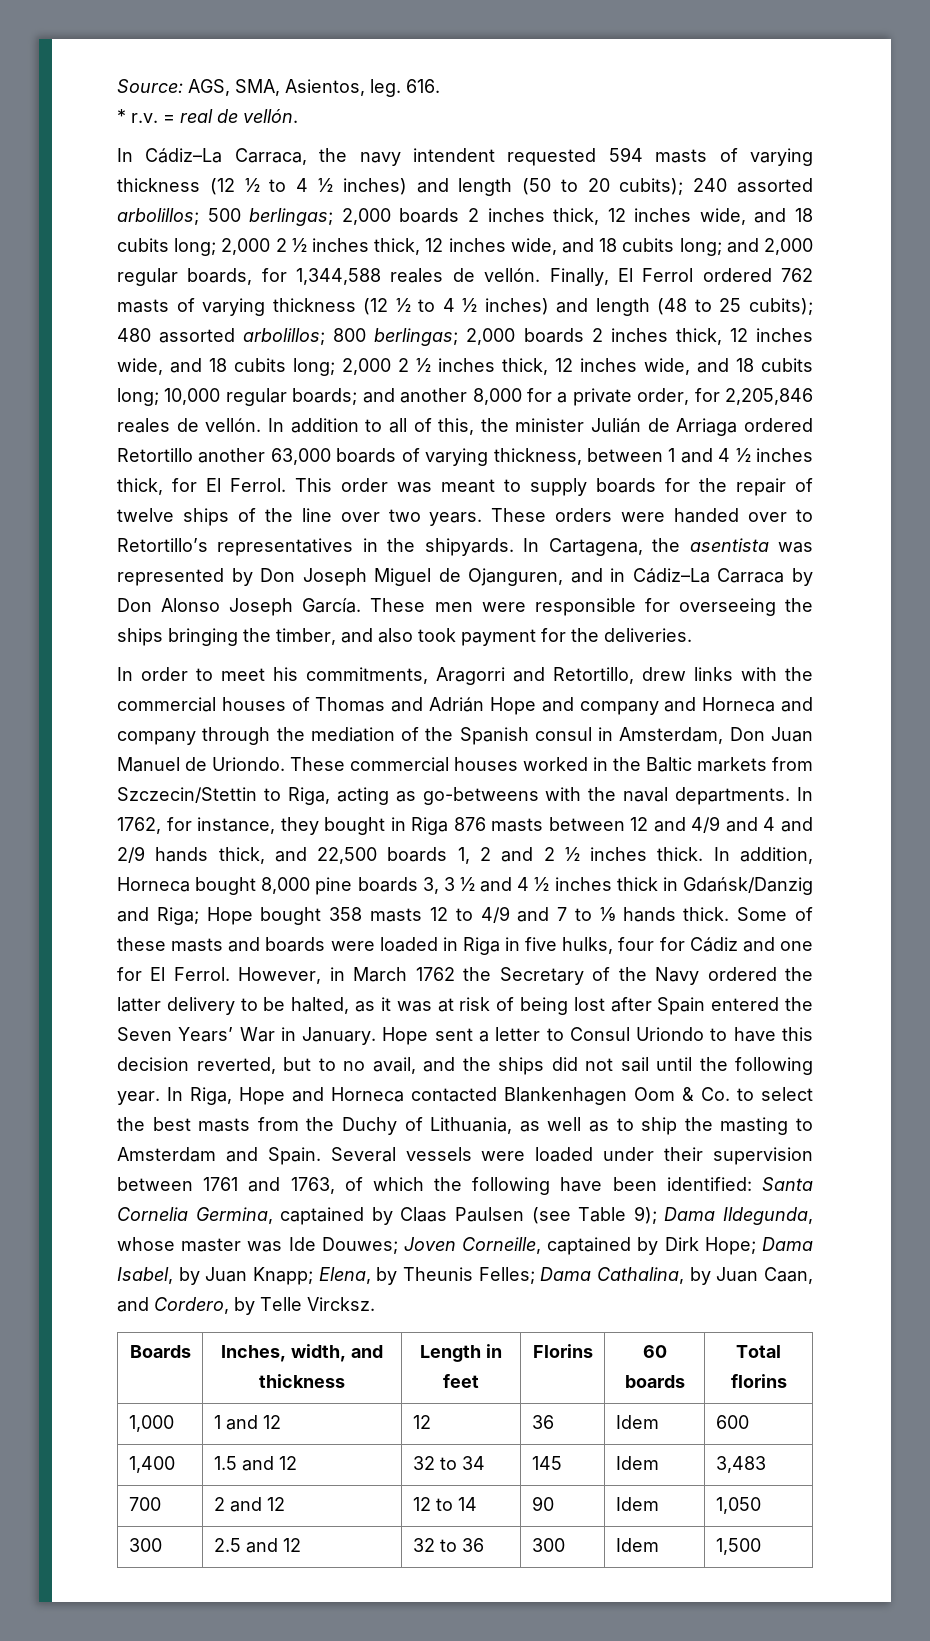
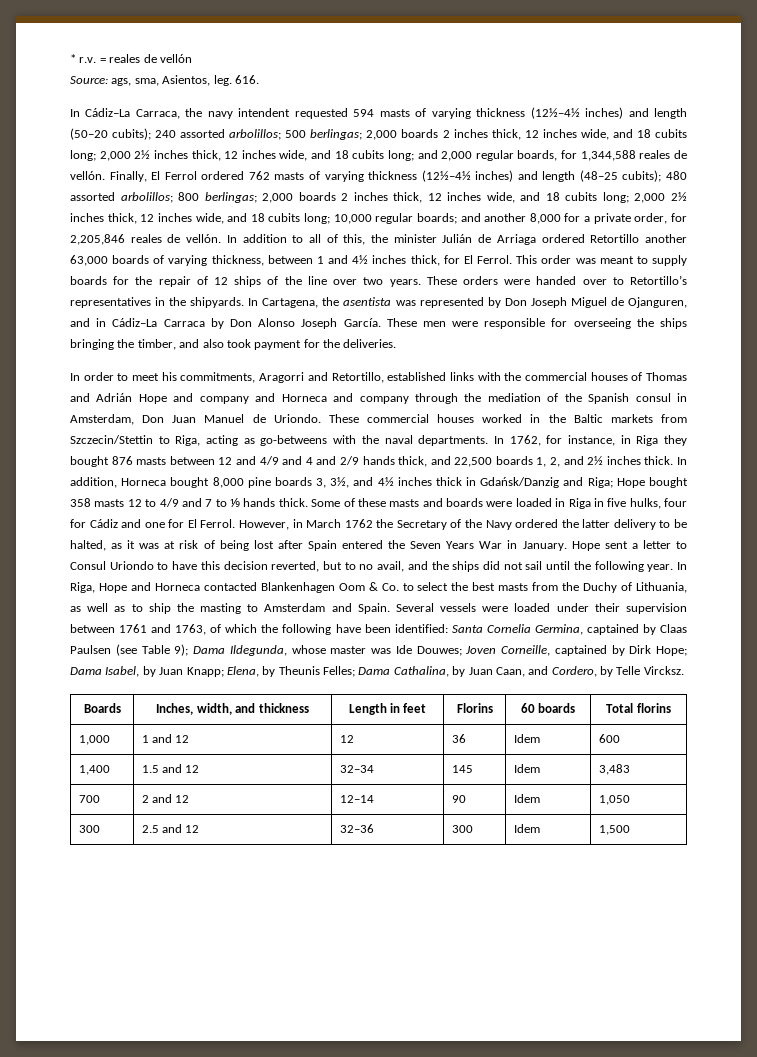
[117,79,440,97] [117,109,298,123] Source: AGS, SMA, Asientos, leg. 616. // * r.v. = real de vellón. -> [70,54,192,63] [70,75,259,86] * r.v. = reales de vellón // Source: ags, sma, Asientos, leg. 616.
[209,178,610,196] (12 ½ to 4 ½ inches) and length (50 to 20 -> [530,107,687,119] [70,128,108,140] (12½–4½ inches) and length (50–20
[275,238,307,252] 2 ½ -> [134,150,151,159] 2½
[363,298,742,316] (12 ½ to 4 ½ inches) and length (48 to 25 -> [421,170,618,182] (12½–4½ inches) and length (48–25
[398,358,431,372] 2 ½ -> [670,192,687,201] 2½
[718,448,751,462] 4 ½ -> [352,255,369,264] 4½
[117,508,174,522] twelve -> [214,277,229,285] 12
[642,667,686,681] drew -> [387,372,447,381] established
[280,817,449,835] they bought in Riga -> [620,435,687,446] [70,456,109,467] in Riga they bought
[479,847,580,862] 2 and 2 ½ -> [550,456,604,467] 2, and 2½
[443,877,550,892] 3 ½ and 4 ½ -> [330,477,394,488] 3½, and 4½
[178,1027,234,1042] Years’ -> [446,541,475,549] Years
[412,1456,485,1470] 32 to 34 -> [339,765,374,773] 32–34
[412,1497,477,1511] 12 to 14 -> [339,795,374,803] 12–14
[412,1538,484,1552] 32 to 36 -> [339,824,374,833] 32–36

